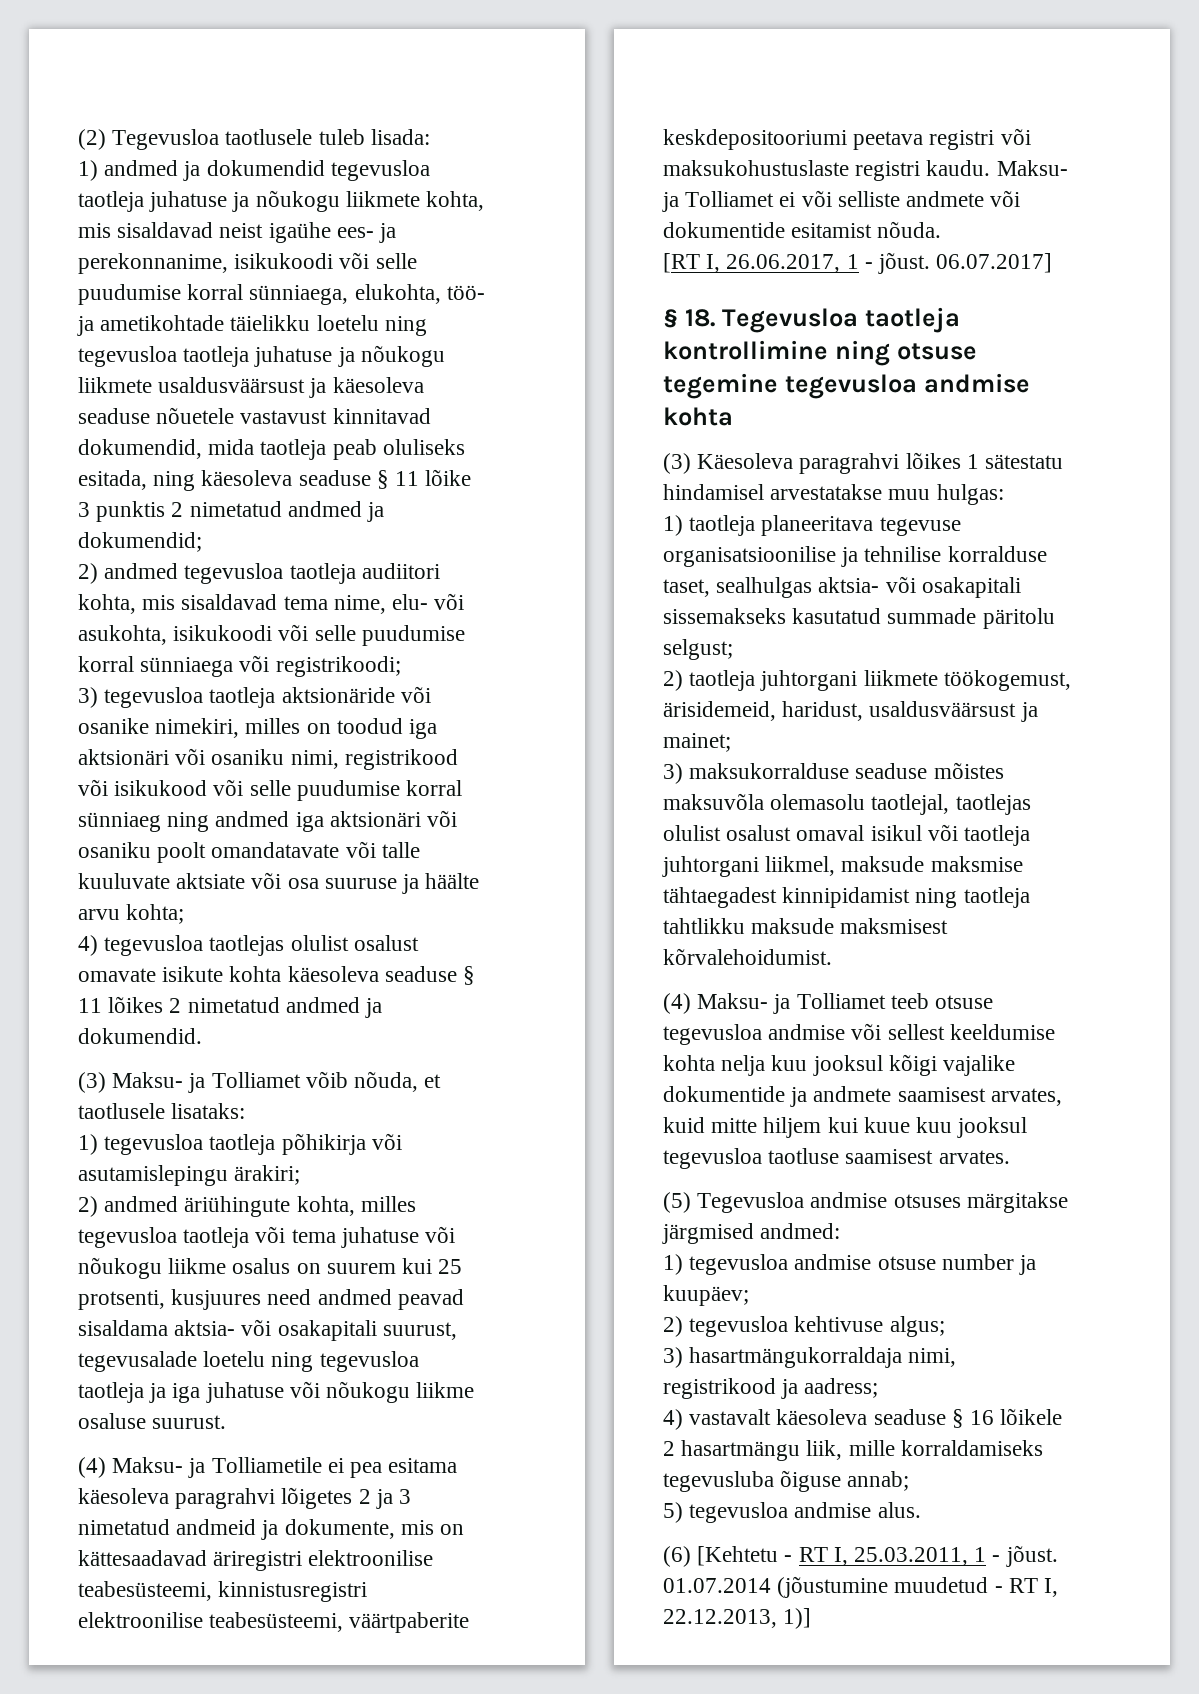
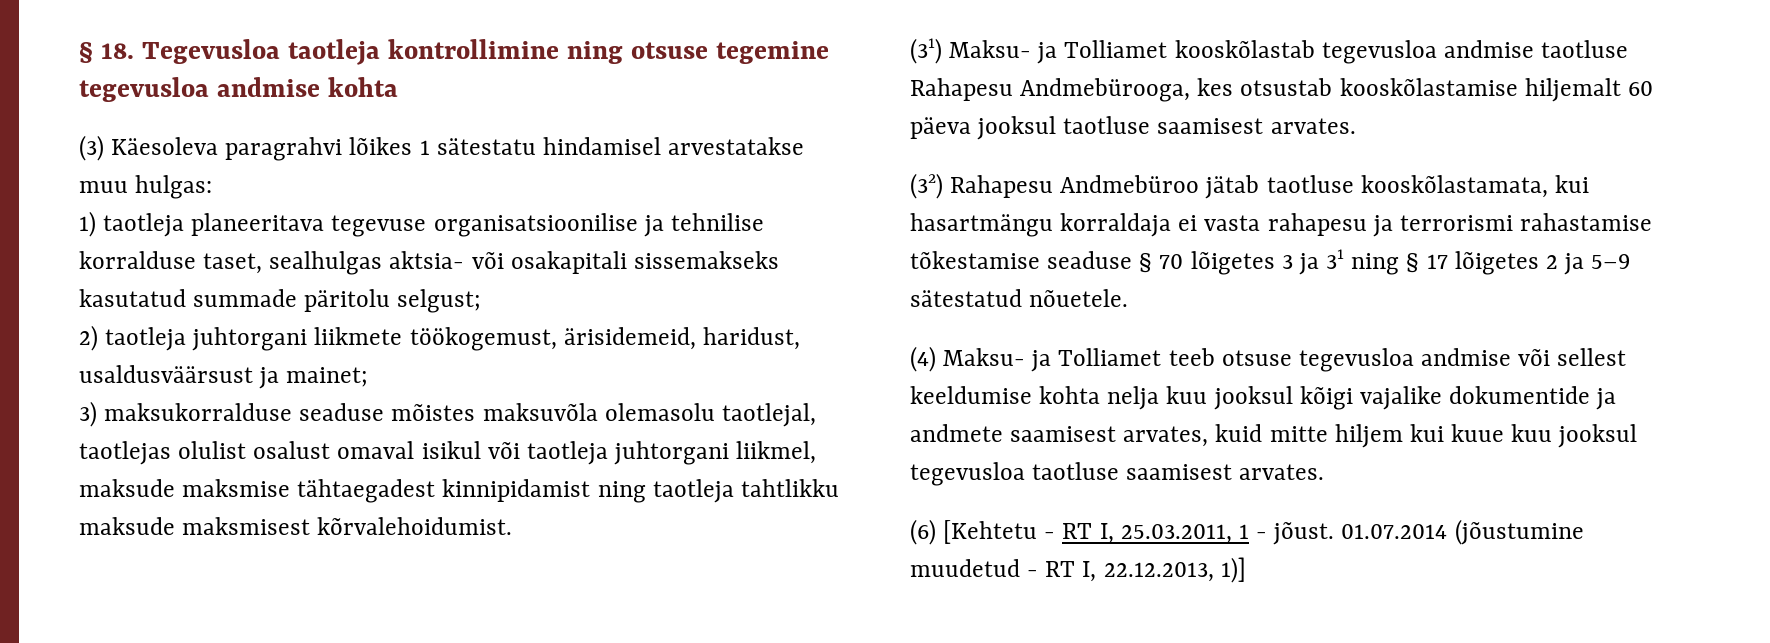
[78,129,430,150] [78,160,430,181] [78,190,485,212] [78,222,397,243] [78,252,417,274] [78,284,485,305] [77,315,427,336] [78,345,445,367] [78,377,424,398] [78,407,431,424] [78,439,465,460] [78,469,472,491] [78,501,385,522] [78,532,202,552] [78,563,440,584] [78,593,465,614] [78,624,465,646] [78,655,401,677] [78,686,431,708] [78,718,438,739] [78,748,458,770] [78,779,463,801] [78,810,458,832] [78,841,420,863] [78,872,480,894] [78,904,185,924] [78,935,419,956] [78,966,476,985] [78,996,383,1018] [78,1028,202,1044] [78,1071,442,1093] [78,1103,246,1119] [78,1133,402,1155] [78,1165,301,1186] [78,1196,416,1217] [78,1226,456,1248] [78,1257,463,1279] [78,1289,464,1310] [78,1319,457,1341] [78,1351,419,1372] [78,1381,475,1403] [78,1413,227,1429] [78,1457,458,1478] [78,1487,412,1509] [78,1519,465,1540] [78,1550,434,1571] [78,1581,368,1602] [78,1612,470,1633] [663,128,1031,150] [663,160,1068,181] [662,190,1021,212] [663,221,942,238] [663,252,1053,274] (2) Tegevusloa taotlusele tuleb lisada: // 1) andmed ja dokumendid tegevusloa taotleja juhatuse ja nõukogu liikmete kohta, mis sisaldavad neist igaühe ees- ja perekonnanime, isikukoodi või selle puudumise korral sünniaega, elukohta, töö- ja ametikohtade täielikku loetelu ning tegevusloa taotleja juhatuse ja nõukogu liikmete usaldusväärsust ja käesoleva seaduse nõuetele vastavust kinnitavad dokumendid, mida taotleja peab oluliseks esitada, ning käesoleva seaduse § 11 lõike 3 punktis 2 nimetatud andmed ja dokumendid; // 2) andmed tegevusloa taotleja audiitori kohta, mis sisaldavad tema nime, elu- või asukohta, isikukoodi või selle puudumise korral sünniaega või registrikoodi; // 3) tegevusloa taotleja aktsionäride või osanike nimekiri, milles on toodud iga aktsionäri või osaniku nimi, registrikood või isikukood või selle puudumise korral sünniaeg ning andmed iga aktsionäri või osaniku poolt omandatavate või talle kuuluvate aktsiate või osa suuruse ja häälte arvu kohta; // 4) tegevusloa taotlejas olulist osalust omavate isikute kohta käesoleva seaduse § 11 lõikes 2 nimetatud andmed ja dokumendid. // (3) Maksu- ja Tolliamet võib nõuda, et taotlusele lisataks: // 1) tegevusloa taotleja põhikirja või asutamislepingu ärakiri; // 2) andmed äriühingute kohta, milles tegevusloa taotleja või tema juhatuse või nõukogu liikme osalus on suurem kui 25 protsenti, kusjuures need andmed peavad sisaldama aktsia- või osakapitali suurust, tegevusalade loetelu ning tegevusloa taotleja ja iga juhatuse või nõukogu liikme osaluse suurust. // (4) Maksu- ja Tolliametile ei pea esitama käesoleva paragrahvi lõigetes 2 ja 3 nimetatud andmeid ja dokumente, mis on kättesaadavad äriregistri elektroonilise teabesüsteemi, kinnistusregistri elektroonilise teabesüsteemi, väärtpaberite keskdepositooriumi peetava registri või maksukohustuslaste registri kaudu. Maksu- ja Tolliamet ei või selliste andmete või dokumentide esitamist nõuda. // [RT I, 26.06.2017, 1 - jõust. 06.07.2017] // -> (79, 52) none
(832, 956) none -> [910,38,1629,64] [910,78,1653,102] [910,116,1356,140] [910,173,1589,199] [910,213,1653,237] [910,249,1631,275] [910,289,1129,307] // (31) Maksu- ja Tolliamet kooskõlastab tegevusloa andmise taotluse Rahapesu Andmebürooga, kes otsustab kooskõlastamise hiljemalt 60 päeva jooksul taotluse saamisest arvates. // (32) Rahapesu Andmebüroo jätab taotluse kooskõlastamata, kui hasartmängu korraldaja ei vasta rahapesu ja terrorismi rahastamise tõkestamise seaduse § 70 lõigetes 3 ja 31 ning § 17 lõigetes 2 ja 5–9 sätestatud nõuetele.
[663,1192,1068,1213] [662,1223,841,1244] [663,1254,1037,1275] [663,1285,749,1306] [663,1316,945,1337] [663,1347,957,1368] [663,1378,879,1399] [663,1408,1063,1430] [663,1440,1043,1461] [663,1470,910,1492] [663,1502,921,1523] // (5) Tegevusloa andmise otsuses märgitakse järgmised andmed: // 1) tegevusloa andmise otsuse number ja kuupäev; // 2) tegevusloa kehtivuse algus; // 3) hasartmängukorraldaja nimi, registrikood ja aadress; // 4) vastavalt käesoleva seaduse § 16 lõikele 2 hasartmängu liik, mille korraldamiseks tegevusluba õiguse annab; // 5) tegevusloa andmise alus. -> (1325, 472) none

